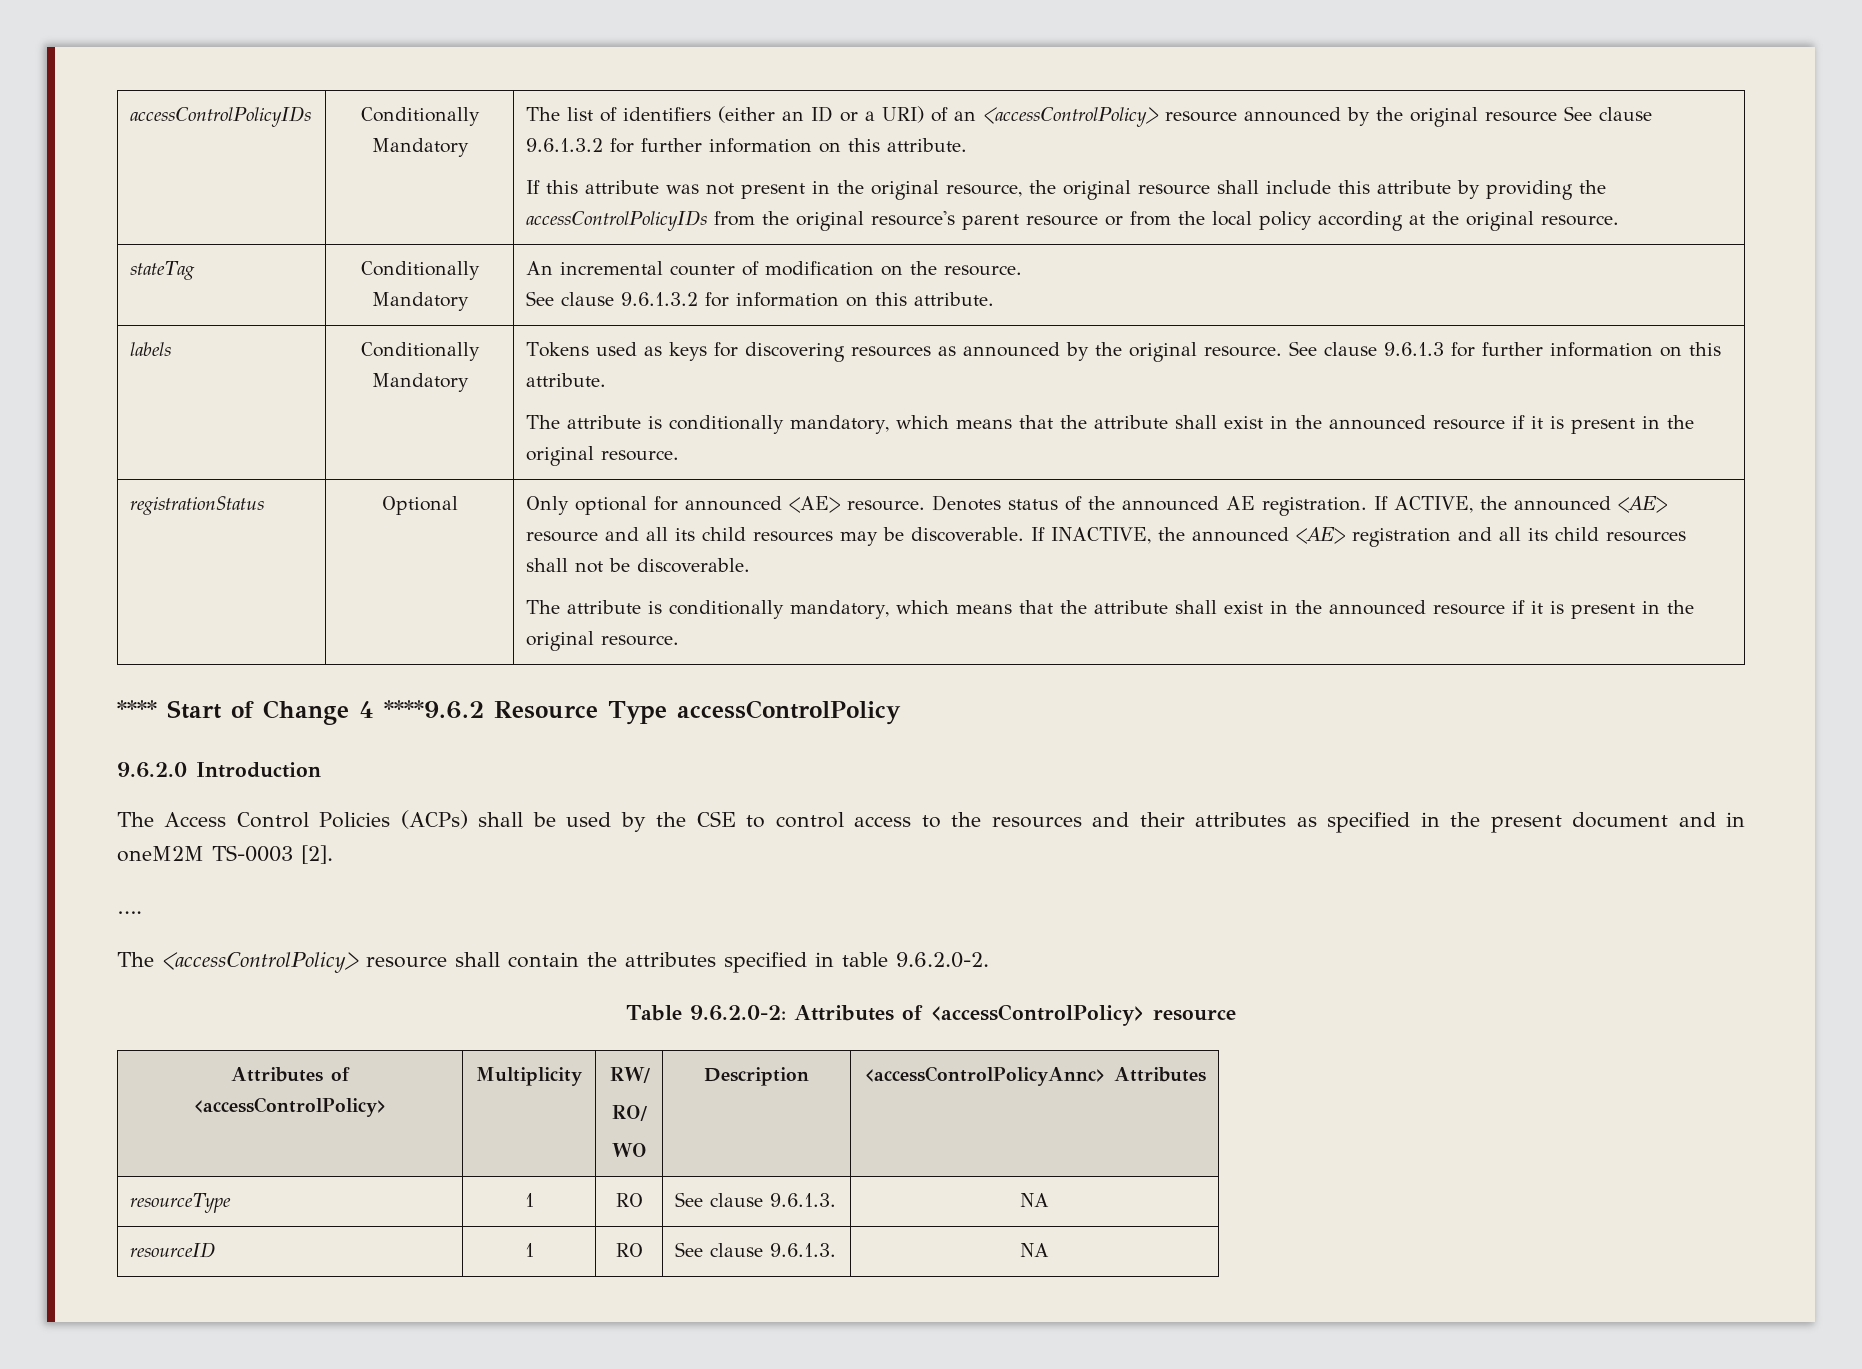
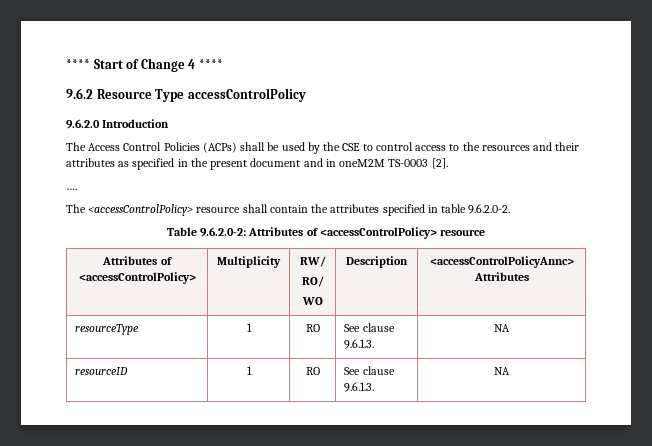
[130,106,312,127] [360,107,480,126] [371,138,469,157] [526,106,1653,127] [526,138,968,153] [526,180,1607,200] [526,210,1620,231] [130,261,196,280] [360,261,480,280] [371,292,469,311] [526,261,1023,276] [526,291,995,307] [130,342,172,356] [360,342,480,361] [371,373,469,392] [526,341,1722,362] [526,373,607,387] [526,415,1695,434] [526,446,680,466] [130,496,265,515] [381,496,458,515] [526,495,1668,516] [526,527,1687,547] [526,558,751,573] [526,600,1695,619] [526,631,680,651] accessControlPolicyIDs | Conditionally Mandatory | The list of identifiers (either an ID or a URI) of an <accessControlPolicy> resource announced by the original resource See clause 9.6.1.3.2 for further information on this attribute. // If this attribute was not present in the original resource, the original resource shall include this attribute by providing the accessControlPolicyIDs from the original resource's parent resource or from the local policy according at the original resource. // stateTag | Conditionally Mandatory | An incremental counter of modification on the resource. // See clause 9.6.1.3.2 for information on this attribute. // labels | Conditionally Mandatory | Tokens used as keys for discovering resources as announced by the original resource. See clause 9.6.1.3 for further information on this attribute. // The attribute is conditionally mandatory, which means that the attribute shall exist in the announced resource if it is present in the original resource. // registrationStatus | Optional | Only optional for announced <AE> resource. Denotes status of the announced AE registration. If ACTIVE, the announced <AE> resource and all its child resources may be discoverable. If INACTIVE, the announced <AE> registration and all its child resources shall not be discoverable. // The attribute is conditionally mandatory, which means that the attribute shall exist in the announced resource if it is present in the original resource. // -> (66, 64) none
[384,700,484,719] ****9.6.2 -> [198,59,223,69] [66,88,93,99] **** // 9.6.2

